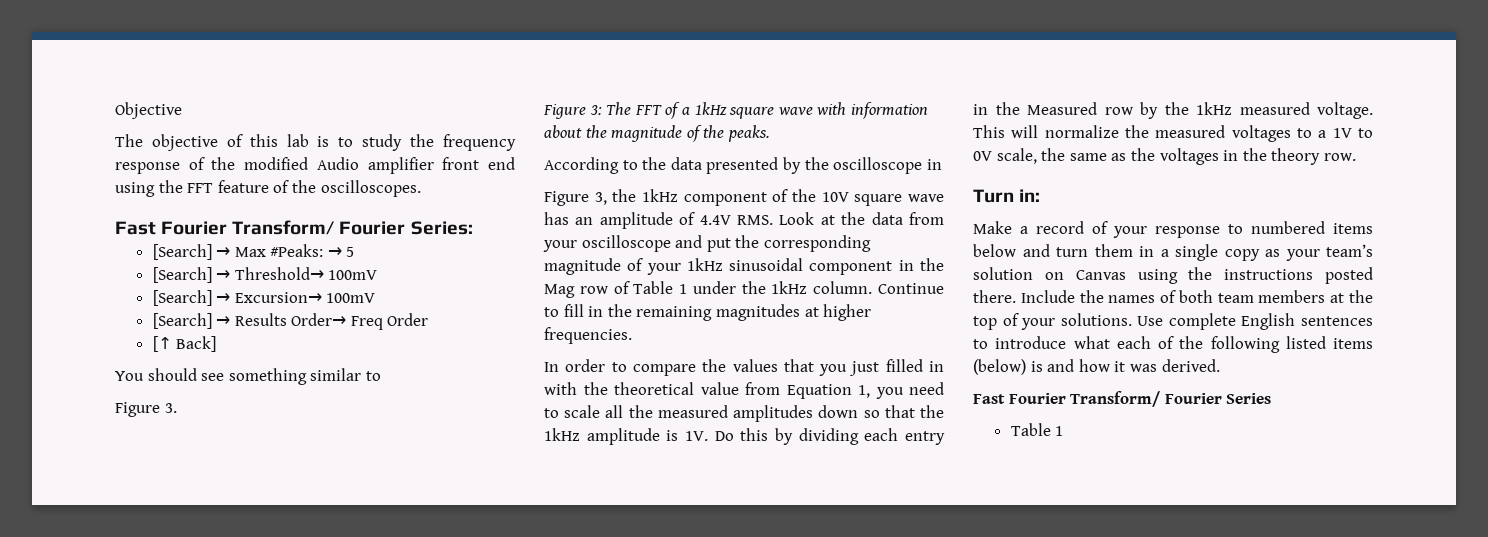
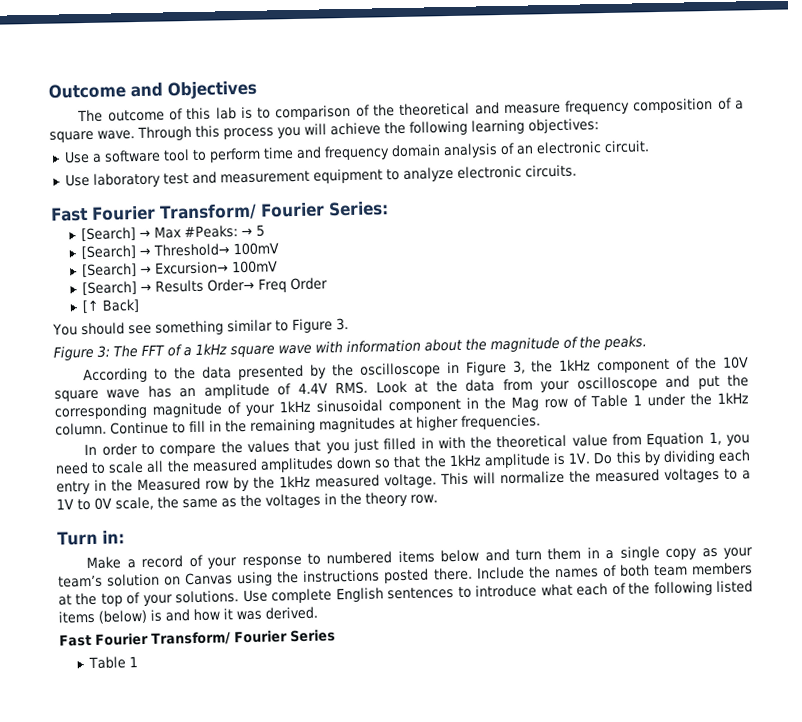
[115,102,182,119] [115,134,218,151] Objective // The objective -> [48,80,257,100] [77,109,165,123] Outcome and Objectives // The outcome
[362,134,516,151] [115,157,515,174] [115,180,421,197] study the frequency response of the modified Audio amplifier front end using the FFT feature of the oscilloscopes. -> [275,97,744,121] [49,118,599,143] [63,140,650,164] [64,164,577,188] comparison of the theoretical and measure frequency composition of a square wave. Through this process you will achieve the following learning objectives: // Use a software tool to perform time and frequency domain analysis of an electronic circuit. // Use laboratory test and measurement equipment to analyze electronic circuits.
(381, 376) // -> (289, 326) none
(942, 164) // -> (460, 367) none

